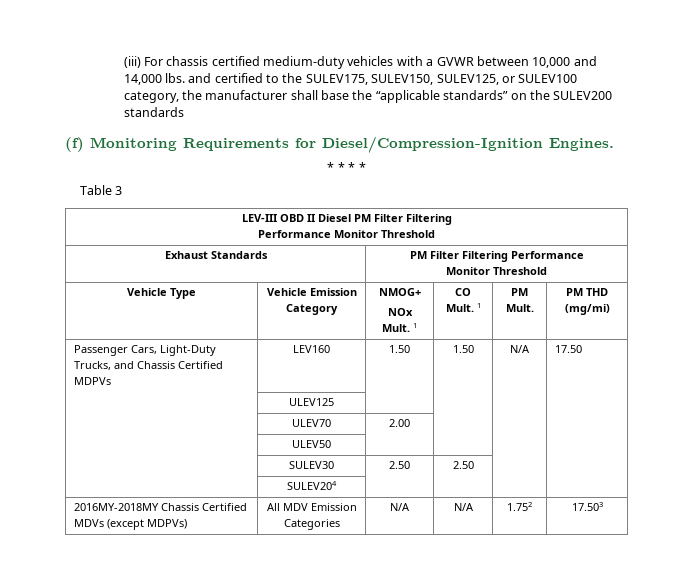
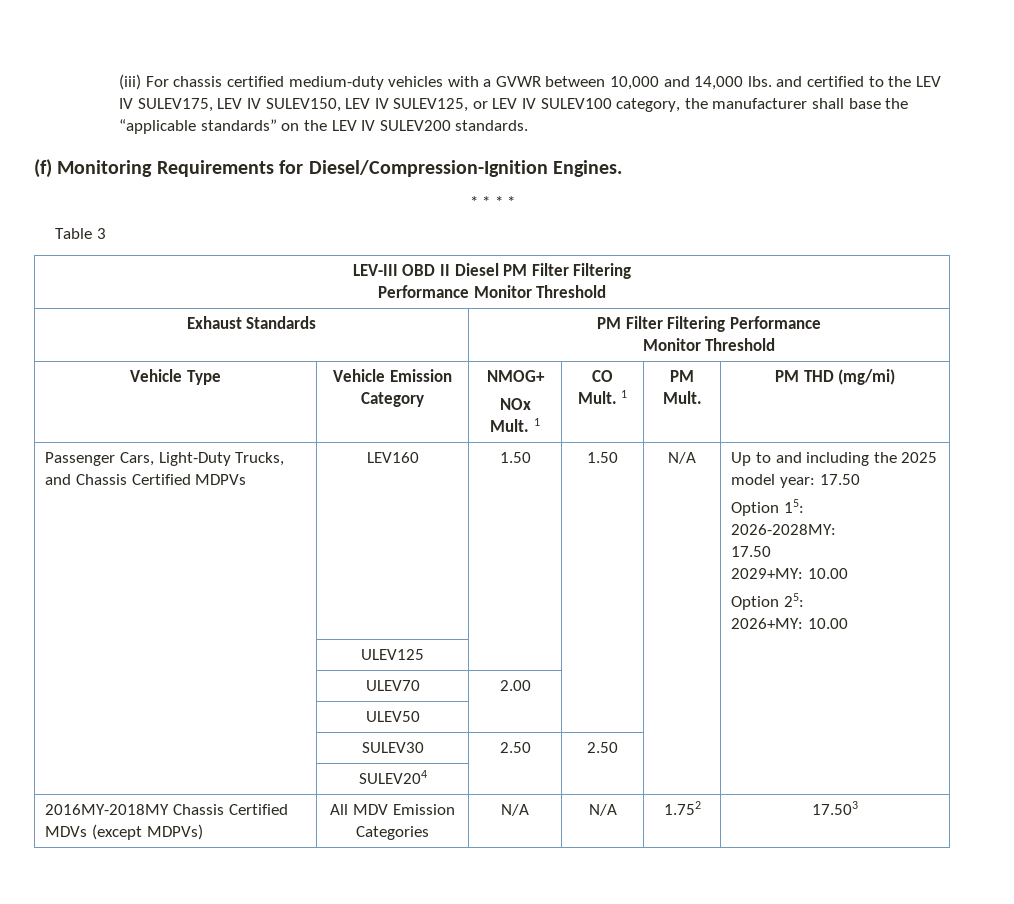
[305,74,515,85] SULEV175, SULEV150, SULEV125, or -> [915,76,941,87] [119,98,537,112] LEV IV SULEV175, LEV IV SULEV150, LEV IV SULEV125, or LEV IV
[553,91,613,100] [123,107,184,117] SULEV200 standards -> [331,120,529,131] LEV IV SULEV200 standards.
[555,345,583,353] 17.50 -> [731,452,938,466] [731,474,860,488] [731,499,804,516] [731,524,837,535] [731,546,772,557] [731,568,848,579] [731,593,804,610] [731,618,848,629] Up to and including the 2025 model year: 17.50 // Option 15: // 2026-2028MY: // 17.50 // 2029+MY: 10.00 // Option 25: // 2026+MY: 10.00

